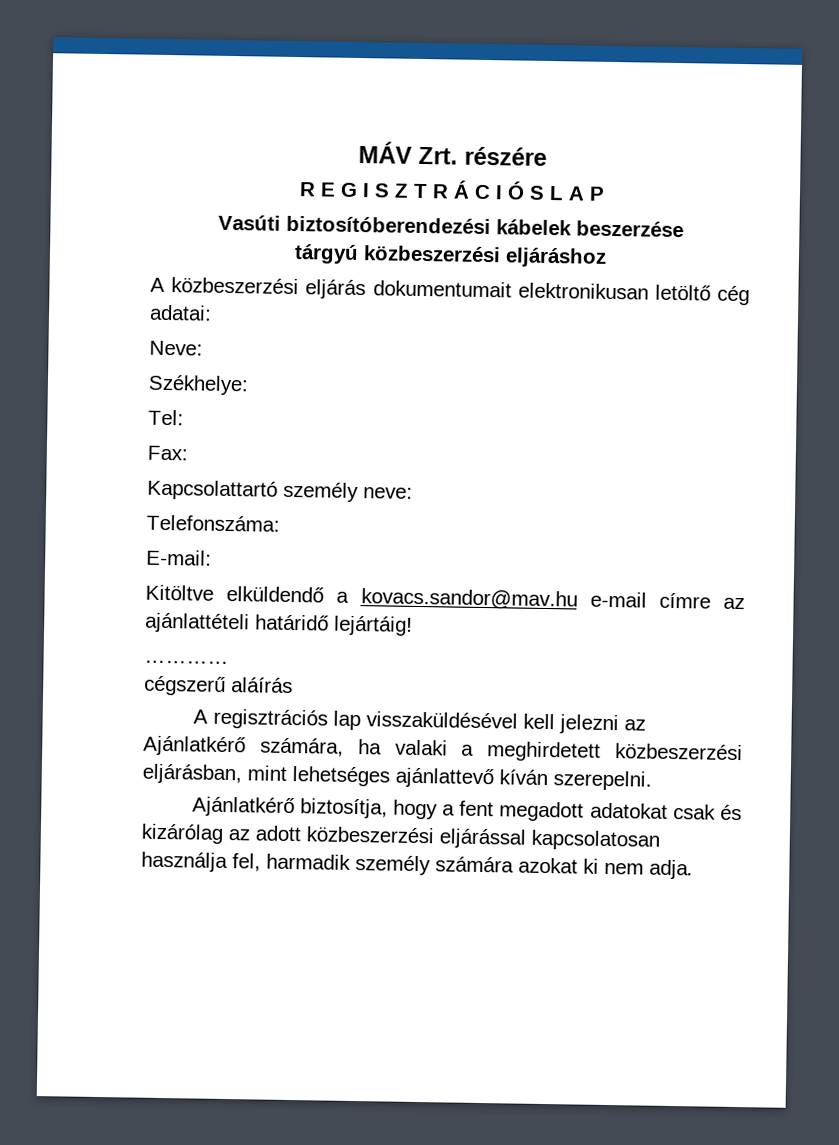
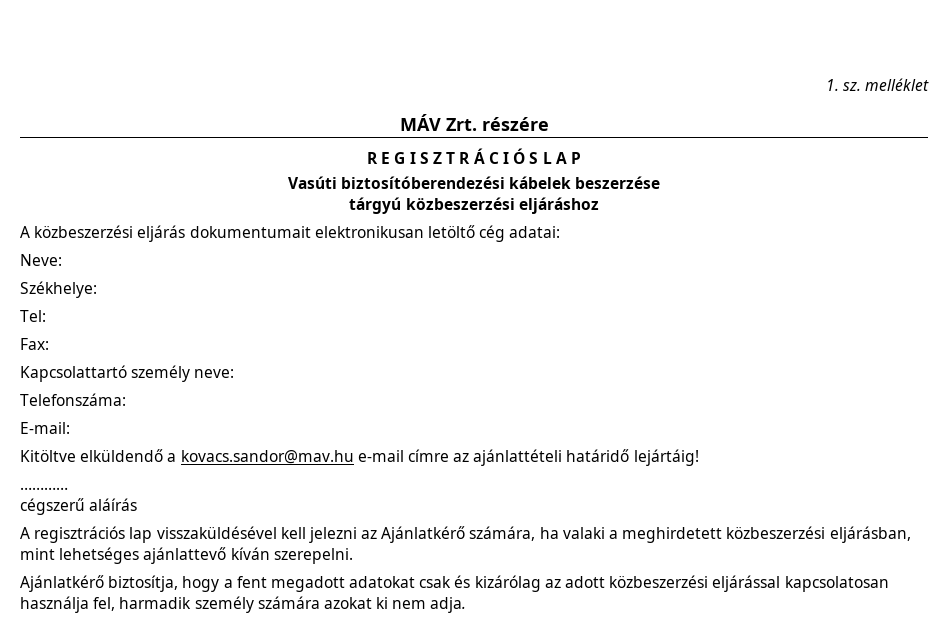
(357, 152) none -> [825,78,929,91] 1. sz. melléklet //

